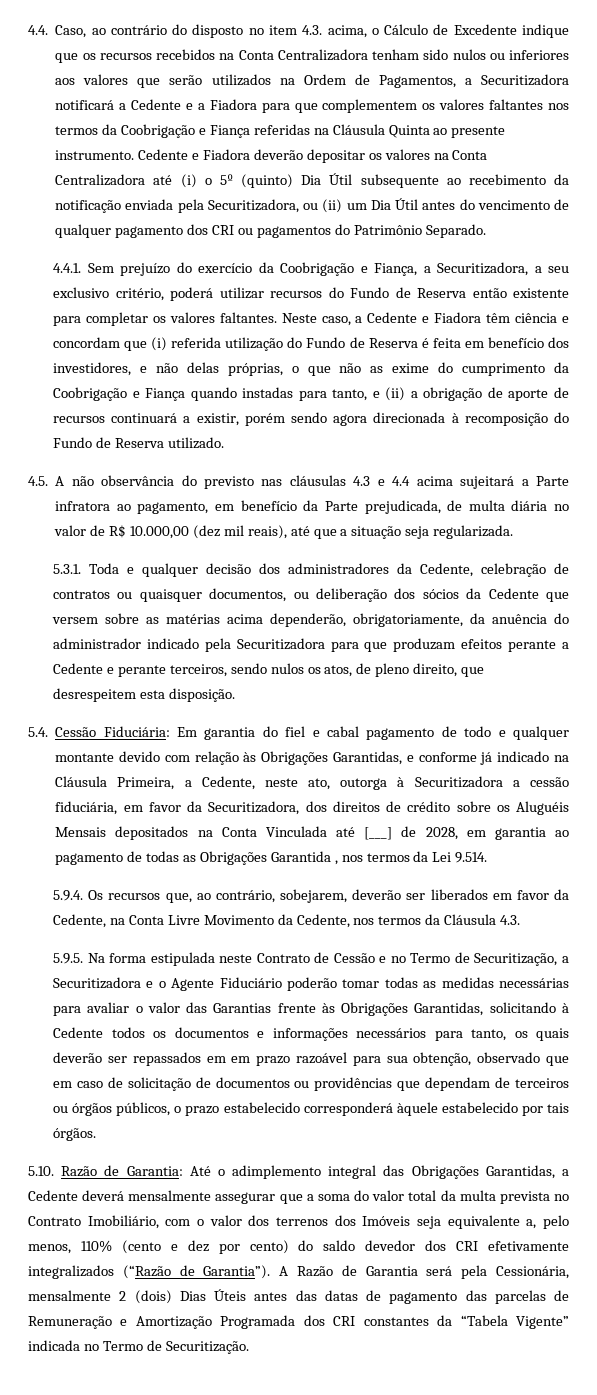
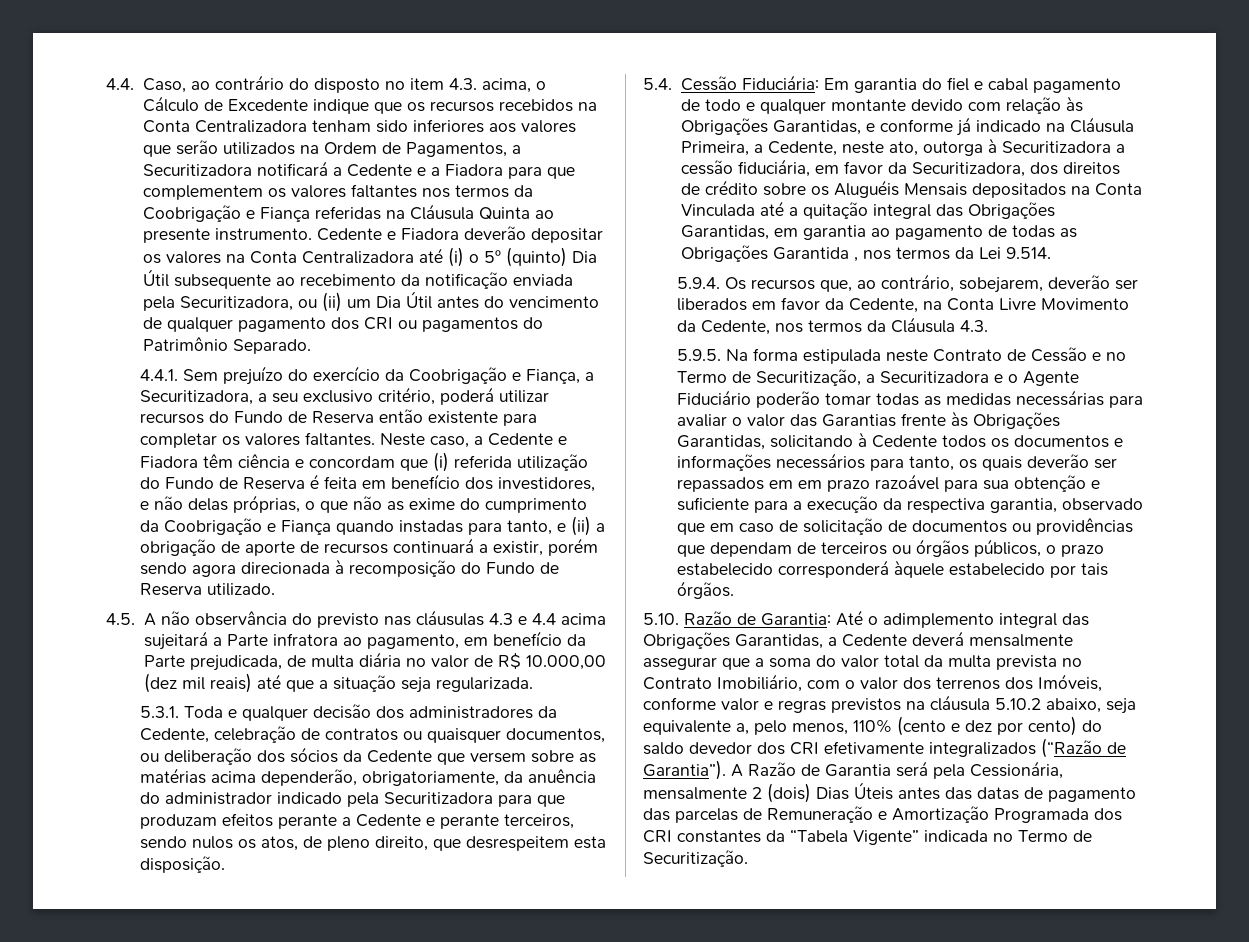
[452,49,505,60] nulos ou -> (408, 126) none
[247,525,287,539] reais), -> [209,673,252,693] reais)
[364,826,458,840] [___] de 2028, -> [788,202,1055,219] [680,225,769,240] a quitação integral das Obrigações Garantidas,
[413,1052,472,1066] obtenção, -> [1013,475,1100,492] [676,496,1057,513] obtenção e suficiente para a execução da respectiva garantia,
[362,1216,411,1226] Imóveis -> [1038,674,1102,692] [643,695,1101,713] Imóveis, conforme valor e regras previstos na cláusula 5.10.2 abaixo,

